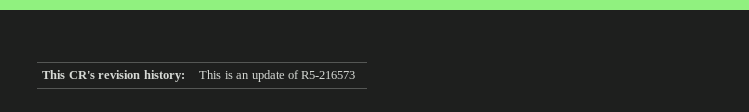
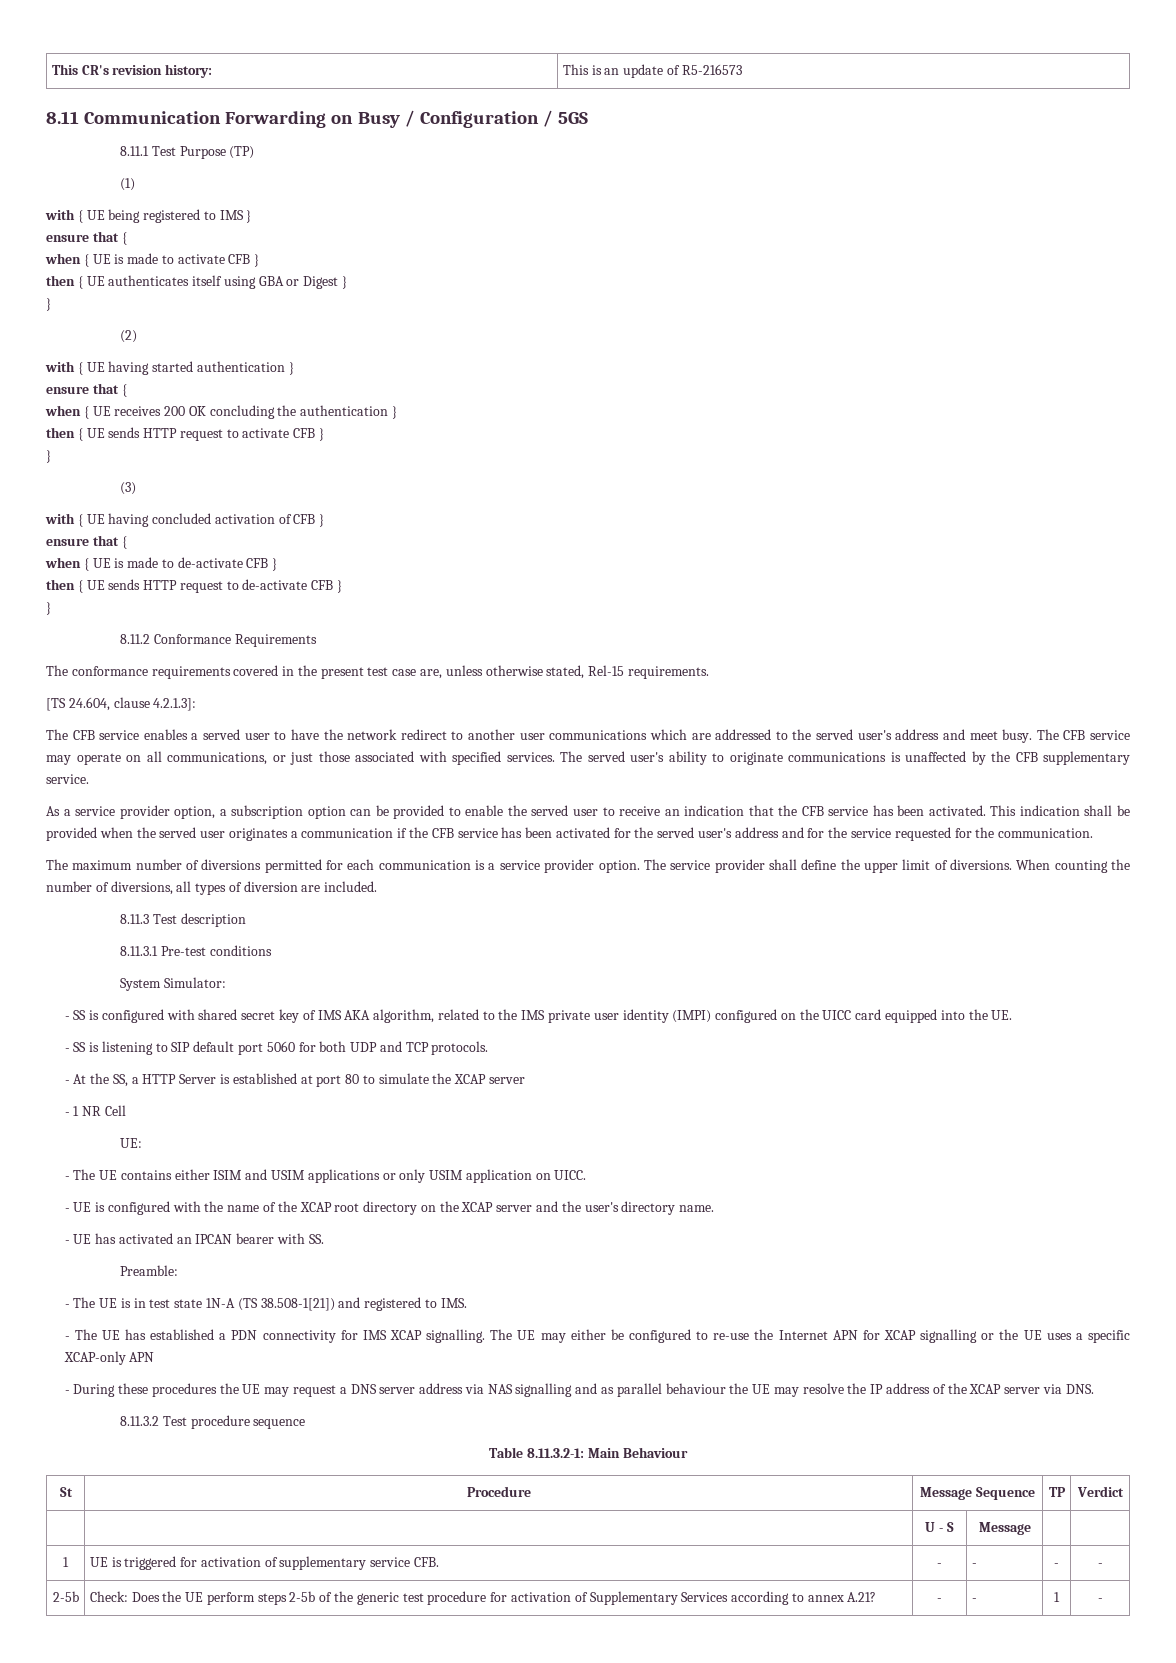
(356, 75) none -> [46,110,589,128] [120,146,255,159] [120,178,136,191] [45,209,252,223] [46,231,127,245] [45,253,260,267] [46,275,348,289] [46,298,51,311] [120,330,138,343] [45,361,294,375] [46,383,127,397] [45,405,398,419] [46,427,325,441] [46,450,51,463] [120,482,137,495] [45,513,325,527] [46,535,127,549] [45,557,278,571] [46,579,343,593] [46,602,51,615] [120,634,317,647] [46,665,709,679] [46,697,197,711] [46,729,1131,743] [46,751,1130,765] [46,774,89,784] [46,805,1130,819] [46,827,1094,841] [46,859,1130,873] [46,881,378,895] [120,913,246,927] [120,945,272,956] [120,977,226,991] [64,1009,1013,1023] [64,1041,489,1055] [64,1073,525,1087] [64,1105,126,1116] [120,1138,143,1148] [64,1169,587,1183] [64,1201,715,1215] [64,1233,324,1244] [120,1265,179,1276] [64,1297,467,1311] [64,1329,1131,1343] [63,1351,155,1365] [64,1383,1094,1397] [120,1415,306,1429] [489,1447,688,1458] [59,1487,73,1497] [466,1486,531,1497] [920,1487,1035,1500] [1048,1487,1066,1497] [1076,1486,1124,1497] [925,1522,954,1532] [978,1522,1031,1535] [63,1557,69,1567] [89,1556,440,1570] [937,1563,942,1567] [971,1563,977,1567] [1054,1563,1059,1567] [1097,1563,1103,1567] [52,1591,79,1602] [89,1591,877,1605] [937,1598,942,1602] [971,1598,977,1602] [1054,1592,1060,1602] [1097,1598,1103,1602] // 8.11 Communication Forwarding on Busy / Configuration / 5GS // 8.11.1 Test Purpose (TP) // (1) // with { UE being registered to IMS } // ensure that { // when { UE is made to activate CFB } // then { UE authenticates itself using GBA or Digest } // } // (2) // with { UE having started authentication } // ensure that { // when { UE receives 200 OK concluding the authentication } // then { UE sends HTTP request to activate CFB } // } // (3) // with { UE having concluded activation of CFB } // ensure that { // when { UE is made to de-activate CFB } // then { UE sends HTTP request to de-activate CFB } // } // 8.11.2 Conformance Requirements // The conformance requirements covered in the present test case are, unless otherwise stated, Rel-15 requirements. // [TS 24.604, clause 4.2.1.3]: // The CFB service enables a served user to have the network redirect to another user communications which are addressed to the served user's address and meet busy. The CFB service may operate on all communications, or just those associated with specified services. The served user's ability to originate communications is unaffected by the CFB supplementary service. // As a service provider option, a subscription option can be provided to enable the served user to receive an indication that the CFB service has been activated. This indication shall be provided when the served user originates a communication if the CFB service has been activated for the served user's address and for the service requested for the communication. // The maximum number of diversions permitted for each communication is a service provider option. The service provider shall define the upper limit of diversions. When counting the number of diversions, all types of diversion are included. // 8.11.3 Test description // 8.11.3.1 Pre-test conditions // System Simulator: // - SS is configured with shared secret key of IMS AKA algorithm, related to the IMS private user identity (IMPI) configured on the UICC card equipped into the UE. // - SS is listening to SIP default port 5060 for both UDP and TCP protocols. // - At the SS, a HTTP Server is established at port 80 to simulate the XCAP server // - 1 NR Cell // UE: // - The UE contains either ISIM and USIM applications or only USIM application on UICC. // - UE is configured with the name of the XCAP root directory on the XCAP server and the user's directory name. // - UE has activated an IPCAN bearer with SS. // Preamble: // - The UE is in test state 1N-A (TS 38.508-1[21]) and registered to IMS. // - The UE has established a PDN connectivity for IMS XCAP signalling. The UE may either be configured to re-use the Internet APN for XCAP signalling or the UE uses a specific XCAP-only APN // - During these procedures the UE may request a DNS server address via NAS signalling and as parallel behaviour the UE may resolve the IP address of the XCAP server via DNS. // 8.11.3.2 Test procedure sequence // Table 8.11.3.2-1: Main Behaviour // St | Procedure | Message Sequence | TP | Verdict // | | U - S | Message | | // 1 | UE is triggered for activation of supplementary service CFB. | - | - | - | - // 2-5b | Check: Does the UE perform steps 2-5b of the generic test procedure for activation of Supplementary Services according to annex A.21? | - | - | 1 | -

